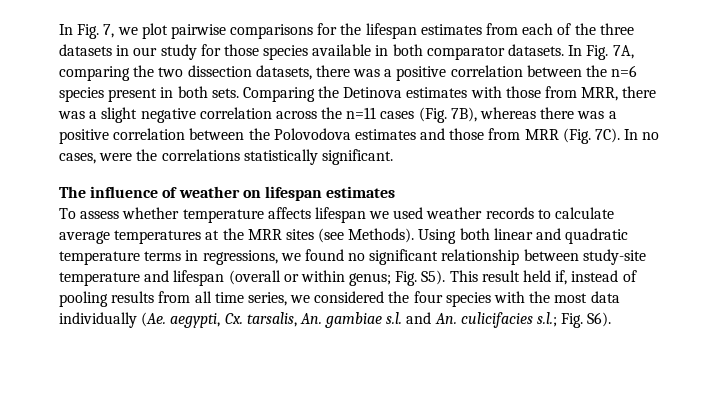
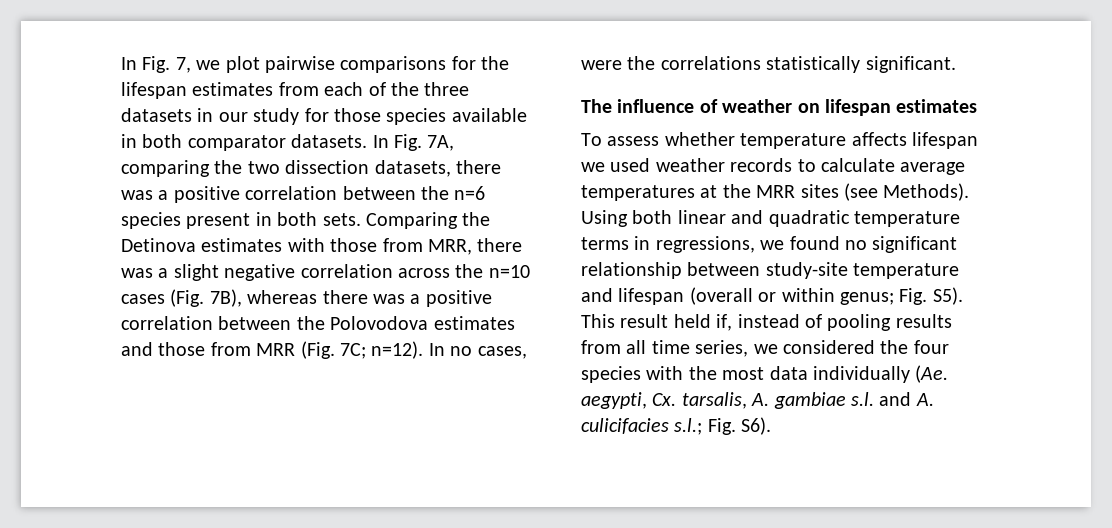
[346,107,377,119] n=11 -> [488,265,530,278] n=10
[595,128,621,143] 7C). -> [340,341,424,359] 7C; n=12).
[299,313,322,324] An. -> [751,393,770,406] A.
[434,313,457,324] An. -> [915,393,934,406] A.

